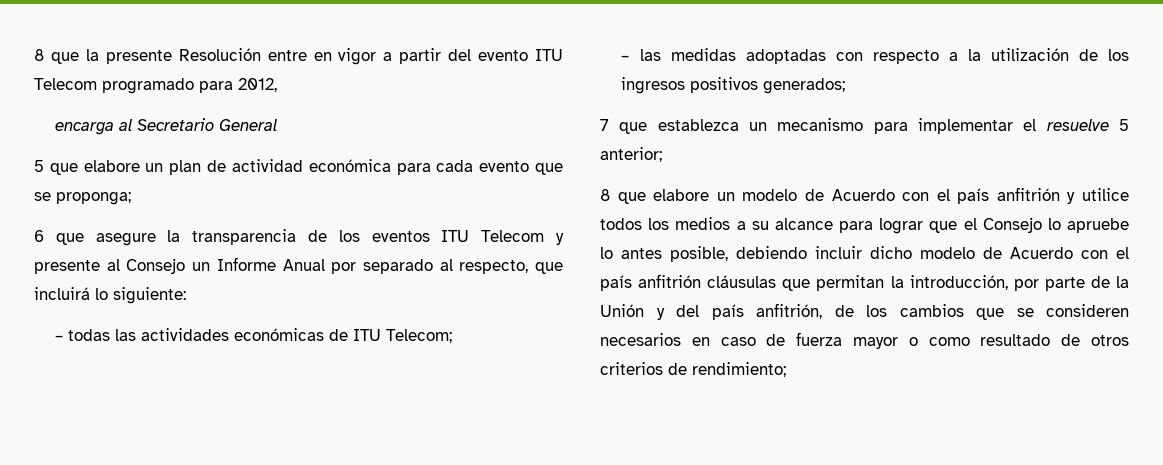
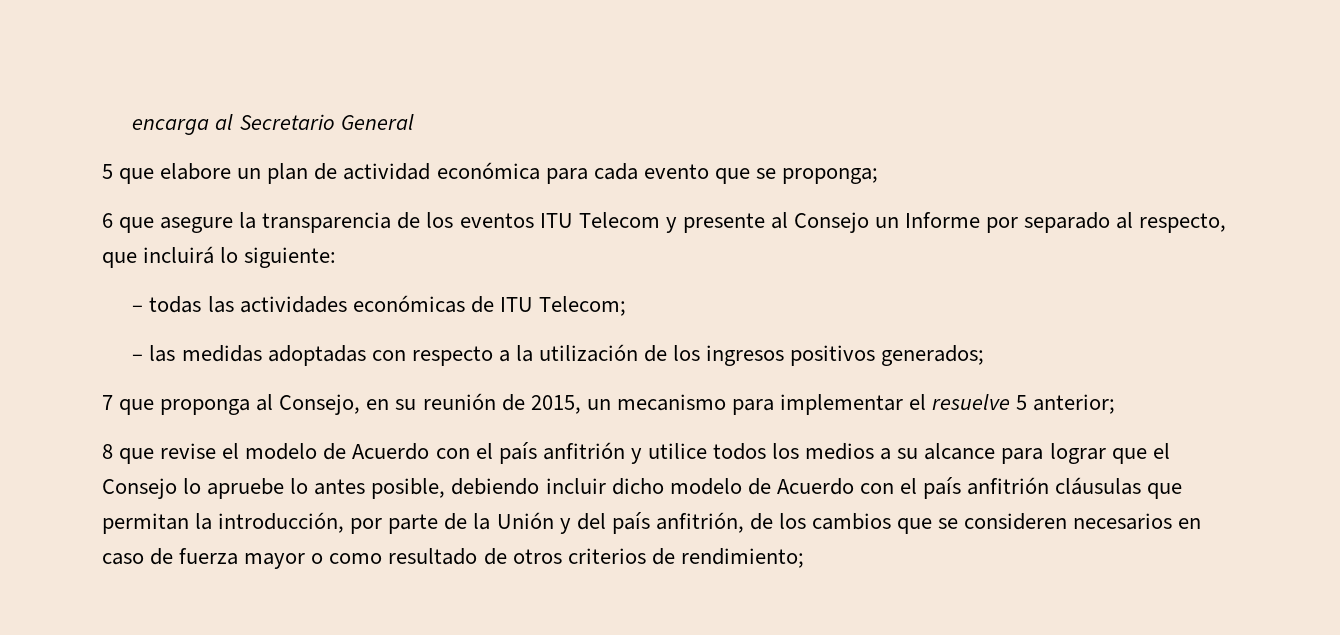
[34,48,564,65] [34,78,277,94] 8 que la presente Resolución entre en vigor a partir del evento ITU Telecom programado para 2012, // -> (132, 127) none
[282,259,325,271] Anual -> (981, 220) none
[657,119,739,131] establezca -> [160,393,581,415] proponga al Consejo, en su reunión de 2015,
[653,189,735,201] elabore un -> [160,443,240,459] revise el

